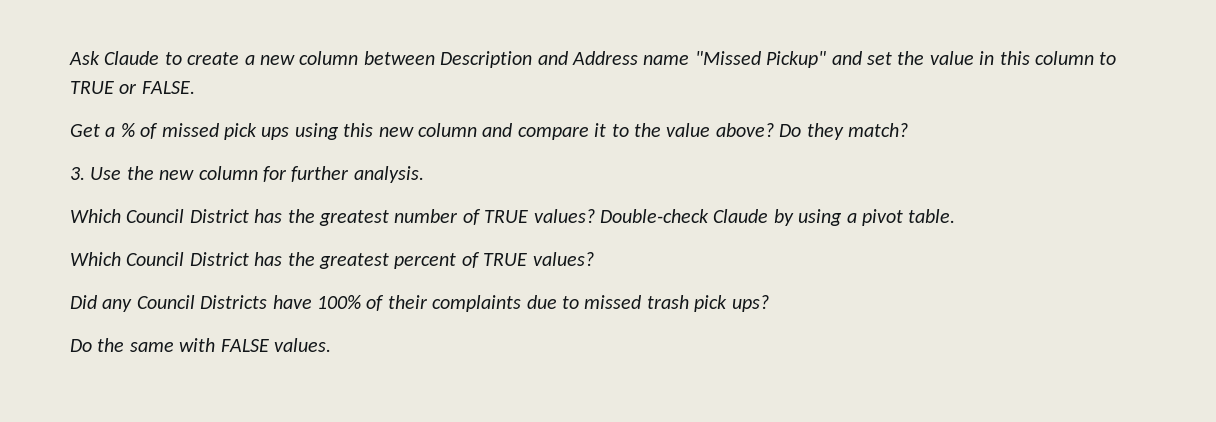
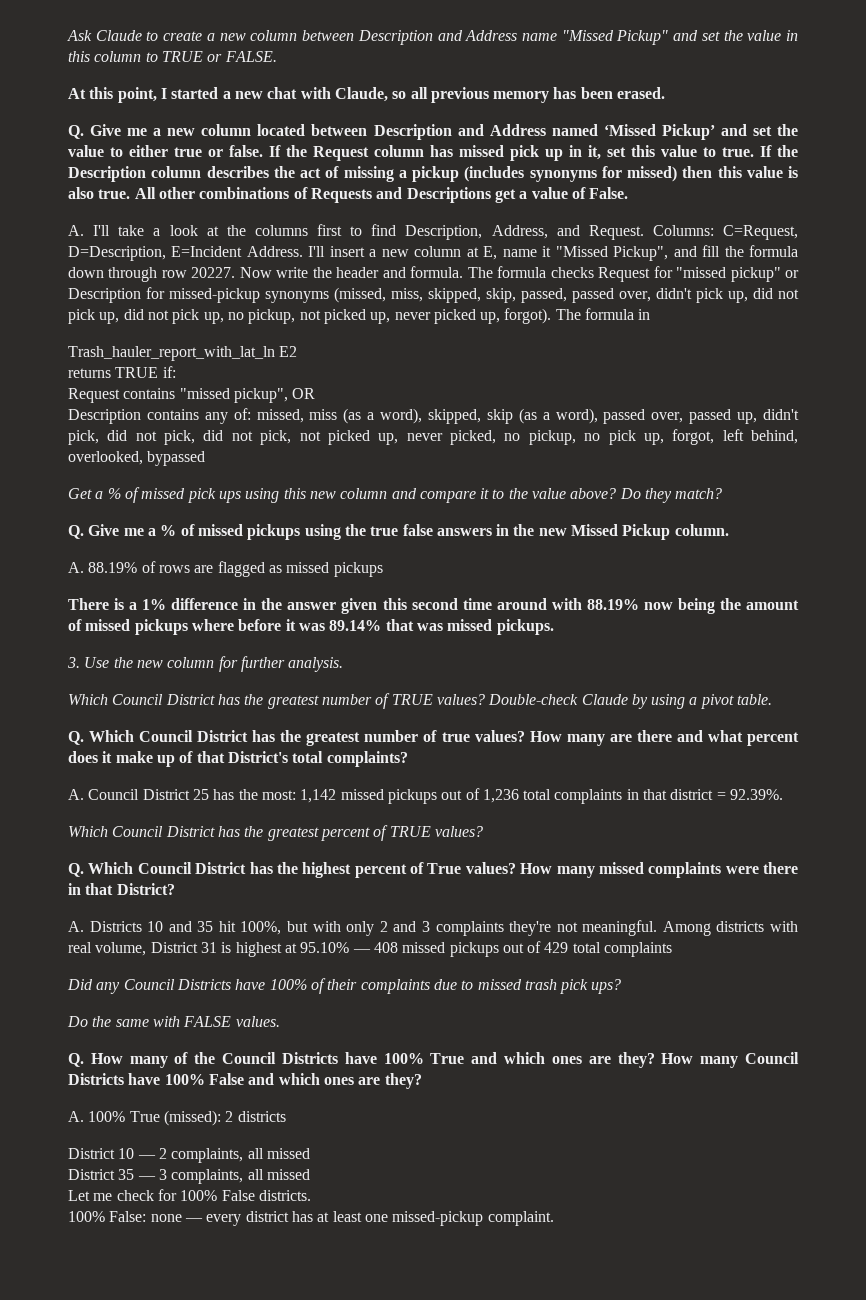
(195, 87) none -> [68,87,666,103] [68,124,798,140] [68,145,798,161] [68,166,798,182] [68,187,629,203] [68,224,798,240] [68,245,798,261] [68,266,799,282] [68,287,799,303] [68,308,651,324] [68,346,298,361] [68,366,176,378] [68,388,316,403] [68,408,800,424] [68,429,798,445] [68,451,206,466] // At this point, I started a new chat with Claude, so all previous memory has been erased. // Q. Give me a new column located between Description and Address named ‘Missed Pickup’ and set the value to either true or false. If the Request column has missed pick up in it, set this value to true. If the Description column describes the act of missing a pickup (includes synonyms for missed) then this value is also true. All other combinations of Requests and Descriptions get a value of False. // A. I'll take a look at the columns first to find Description, Address, and Request. Columns: C=Request, D=Description, E=Incident Address. I'll insert a new column at E, name it "Missed Pickup", and fill the formula down through row 20227. Now write the header and formula. The formula checks Request for "missed pickup" or Description for missed-pickup synonyms (missed, miss, skipped, skip, passed, passed over, didn't pick up, did not pick up, did not pick up, no pickup, not picked up, never picked up, forgot). The formula in // Trash_hauler_report_with_lat_ln E2 // returns TRUE if: // Request contains "missed pickup", OR // Description contains any of: missed, miss (as a word), skipped, skip (as a word), passed over, passed up, didn't pick, did not pick, did not pick, not picked up, never picked, no pickup, no pick up, forgot, left behind, overlooked, bypassed
(908, 130) none -> [68,524,729,540] [68,561,383,577] [68,598,799,614] [68,619,554,635] // Q. Give me a % of missed pickups using the true false answers in the new Missed Pickup column. // A. 88.19% of rows are flagged as missed pickups // There is a 1% difference in the answer given this second time around with 88.19% now being the amount of missed pickups where before it was 89.14% that was missed pickups.
(956, 216) none -> [68,730,799,746] [68,751,408,767] [68,788,784,804] // Q. Which Council District has the greatest number of true values? How many are there and what percent does it make up of that District's total complaints? // A. Council District 25 has the most: 1,142 missed pickups out of 1,236 total complaints in that district = 92.39%.
(594, 259) none -> [68,862,798,878] [68,883,175,895] [68,920,798,936] [68,941,673,957] // Q. Which Council District has the highest percent of True values? How many missed complaints were there in that District? // A. Districts 10 and 35 hit 100%, but with only 2 and 3 complaints they're not meaningful. Among districts with real volume, District 31 is highest at 95.10% — 408 missed pickups out of 429 total complaints
(331, 345) none -> [68,1052,800,1068] [68,1073,422,1089] [68,1110,286,1126] [68,1148,310,1163] [68,1169,310,1184] [68,1189,311,1201] [68,1211,554,1226] // Q. How many of the Council Districts have 100% True and which ones are they? How many Council Districts have 100% False and which ones are they? // A. 100% True (missed): 2 districts // District 10 — 2 complaints, all missed // District 35 — 3 complaints, all missed // Let me check for 100% False districts. // 100% False: none — every district has at least one missed-pickup complaint.

